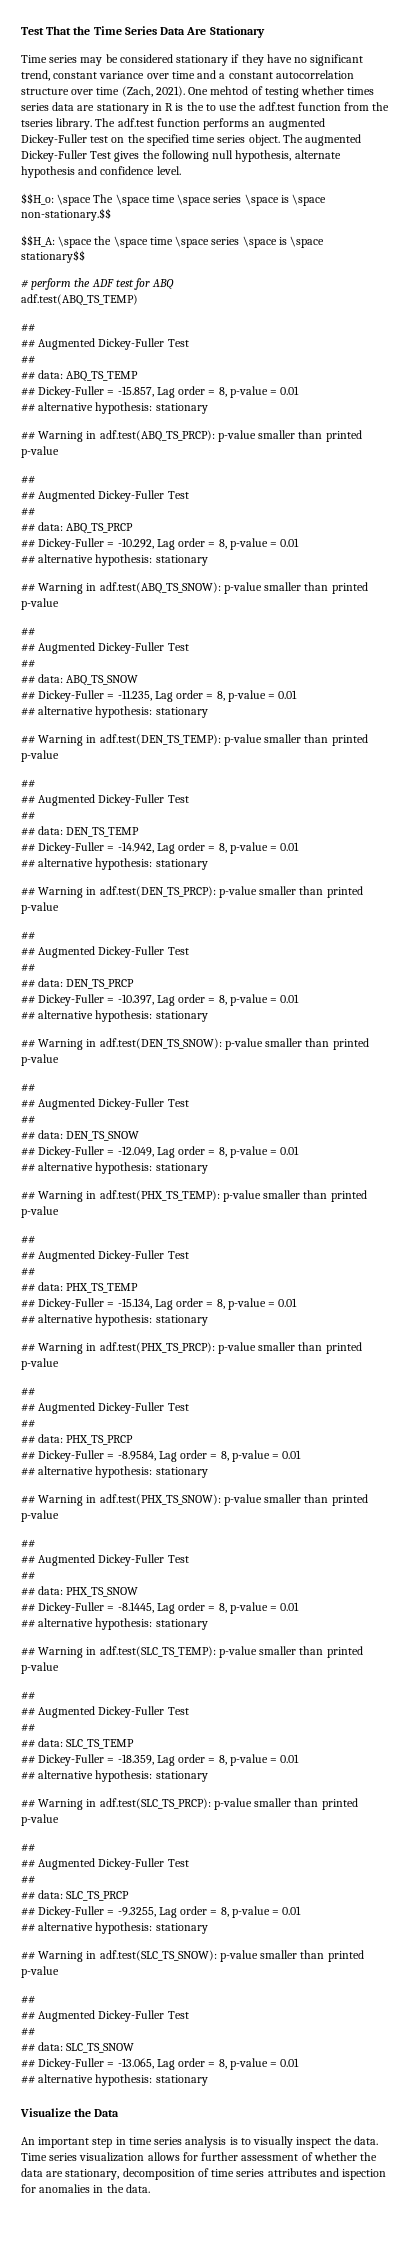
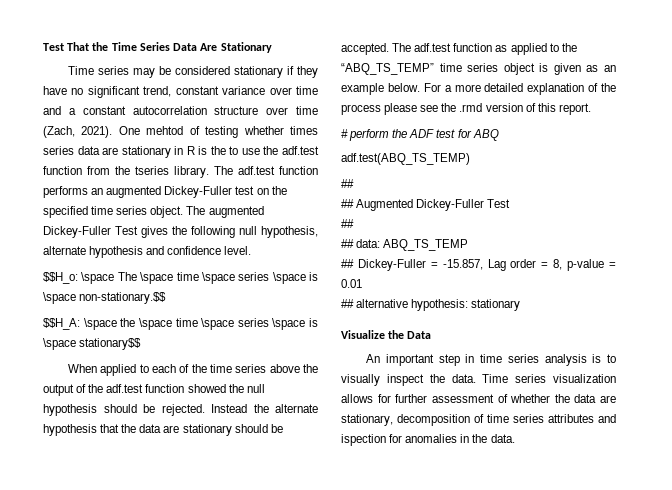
(85, 256) none -> [68,364,318,376] [43,384,265,396] [43,404,318,416] [43,424,283,436] [341,43,577,55] [341,63,616,75] [341,83,616,95] [341,103,591,115] // When applied to each of the time series above the output of the adf.test function showed the null hypothesis should be rejected. Instead the alternate hypothesis that the data are stationary should be accepted. The adf.test function as applied to the “ABQ_TS_TEMP” time series object is given as an example below. For a more detailed explanation of the process please see the .rmd version of this report.
[21,430,362,442] [21,446,59,458] [21,475,35,484] [21,490,189,502] [21,507,35,516] [21,522,134,534] [21,538,300,550] [21,554,208,566] [21,582,368,594] [21,598,59,610] [21,627,35,636] [21,642,189,654] [21,659,35,668] [21,674,139,686] [21,690,298,702] [21,706,208,718] [21,734,368,746] [21,750,59,762] [21,779,35,788] [21,794,189,806] [21,811,35,820] [21,826,140,837] [21,842,300,854] [21,858,208,870] [21,886,363,898] [21,902,59,914] [21,931,35,940] [21,946,189,958] [21,963,35,972] [21,978,135,989] [21,994,300,1006] [21,1010,208,1022] [21,1038,369,1050] [21,1054,59,1066] [21,1083,35,1092] [21,1098,189,1110] [21,1115,35,1124] [21,1130,140,1141] [21,1146,300,1158] [21,1162,208,1174] [21,1190,367,1202] [21,1206,59,1218] [21,1235,35,1244] [21,1250,189,1262] [21,1267,35,1276] [21,1282,139,1293] [21,1298,298,1310] [21,1314,208,1326] [21,1342,362,1354] [21,1358,59,1370] [21,1387,35,1396] [21,1402,189,1414] [21,1419,35,1428] [21,1434,134,1445] [21,1450,302,1462] [21,1466,208,1478] [21,1494,368,1506] [21,1510,59,1522] [21,1539,35,1548] [21,1554,189,1566] [21,1571,35,1580] [21,1586,139,1597] [21,1602,300,1614] [21,1618,208,1630] [21,1646,363,1658] [21,1662,59,1674] [21,1691,35,1700] [21,1706,189,1718] [21,1723,35,1732] [21,1738,135,1749] [21,1754,300,1766] [21,1770,208,1782] [21,1798,358,1810] [21,1814,59,1826] [21,1843,35,1852] [21,1858,189,1870] [21,1875,35,1884] [21,1890,130,1901] [21,1906,302,1918] [21,1922,208,1934] [21,1950,364,1962] [21,1966,59,1978] [21,1995,35,2004] [21,2010,189,2022] [21,2027,35,2036] [21,2042,135,2053] [21,2058,300,2070] [21,2074,208,2086] // ## Warning in adf.test(ABQ_TS_PRCP): p-value smaller than printed p-value // ## // ## Augmented Dickey-Fuller Test // ## // ## data: ABQ_TS_PRCP // ## Dickey-Fuller = -10.292, Lag order = 8, p-value = 0.01 // ## alternative hypothesis: stationary // ## Warning in adf.test(ABQ_TS_SNOW): p-value smaller than printed p-value // ## // ## Augmented Dickey-Fuller Test // ## // ## data: ABQ_TS_SNOW // ## Dickey-Fuller = -11.235, Lag order = 8, p-value = 0.01 // ## alternative hypothesis: stationary // ## Warning in adf.test(DEN_TS_TEMP): p-value smaller than printed p-value // ## // ## Augmented Dickey-Fuller Test // ## // ## data: DEN_TS_TEMP // ## Dickey-Fuller = -14.942, Lag order = 8, p-value = 0.01 // ## alternative hypothesis: stationary // ## Warning in adf.test(DEN_TS_PRCP): p-value smaller than printed p-value // ## // ## Augmented Dickey-Fuller Test // ## // ## data: DEN_TS_PRCP // ## Dickey-Fuller = -10.397, Lag order = 8, p-value = 0.01 // ## alternative hypothesis: stationary // ## Warning in adf.test(DEN_TS_SNOW): p-value smaller than printed p-value // ## // ## Augmented Dickey-Fuller Test // ## // ## data: DEN_TS_SNOW // ## Dickey-Fuller = -12.049, Lag order = 8, p-value = 0.01 // ## alternative hypothesis: stationary // ## Warning in adf.test(PHX_TS_TEMP): p-value smaller than printed p-value // ## // ## Augmented Dickey-Fuller Test // ## // ## data: PHX_TS_TEMP // ## Dickey-Fuller = -15.134, Lag order = 8, p-value = 0.01 // ## alternative hypothesis: stationary // ## Warning in adf.test(PHX_TS_PRCP): p-value smaller than printed p-value // ## // ## Augmented Dickey-Fuller Test // ## // ## data: PHX_TS_PRCP // ## Dickey-Fuller = -8.9584, Lag order = 8, p-value = 0.01 // ## alternative hypothesis: stationary // ## Warning in adf.test(PHX_TS_SNOW): p-value smaller than printed p-value // ## // ## Augmented Dickey-Fuller Test // ## // ## data: PHX_TS_SNOW // ## Dickey-Fuller = -8.1445, Lag order = 8, p-value = 0.01 // ## alternative hypothesis: stationary // ## Warning in adf.test(SLC_TS_TEMP): p-value smaller than printed p-value // ## // ## Augmented Dickey-Fuller Test // ## // ## data: SLC_TS_TEMP // ## Dickey-Fuller = -18.359, Lag order = 8, p-value = 0.01 // ## alternative hypothesis: stationary // ## Warning in adf.test(SLC_TS_PRCP): p-value smaller than printed p-value // ## // ## Augmented Dickey-Fuller Test // ## // ## data: SLC_TS_PRCP // ## Dickey-Fuller = -9.3255, Lag order = 8, p-value = 0.01 // ## alternative hypothesis: stationary // ## Warning in adf.test(SLC_TS_SNOW): p-value smaller than printed p-value // ## // ## Augmented Dickey-Fuller Test // ## // ## data: SLC_TS_SNOW // ## Dickey-Fuller = -13.065, Lag order = 8, p-value = 0.01 // ## alternative hypothesis: stationary -> (521, 305) none

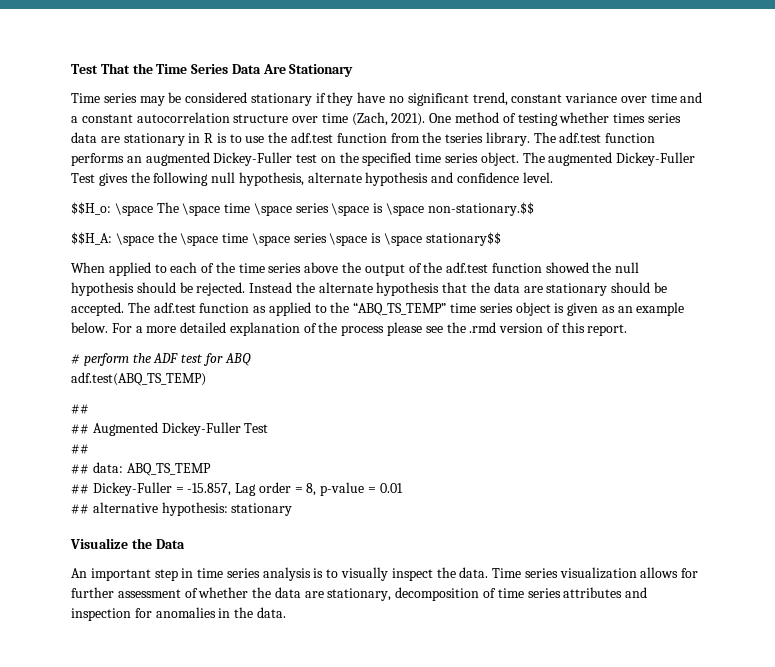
[146,126,184,135] mehtod -> [455,112,500,123] method
[210,146,226,155] the -> (227, 138) none
[341,434,386,446] ispection -> [71,608,131,621] inspection

